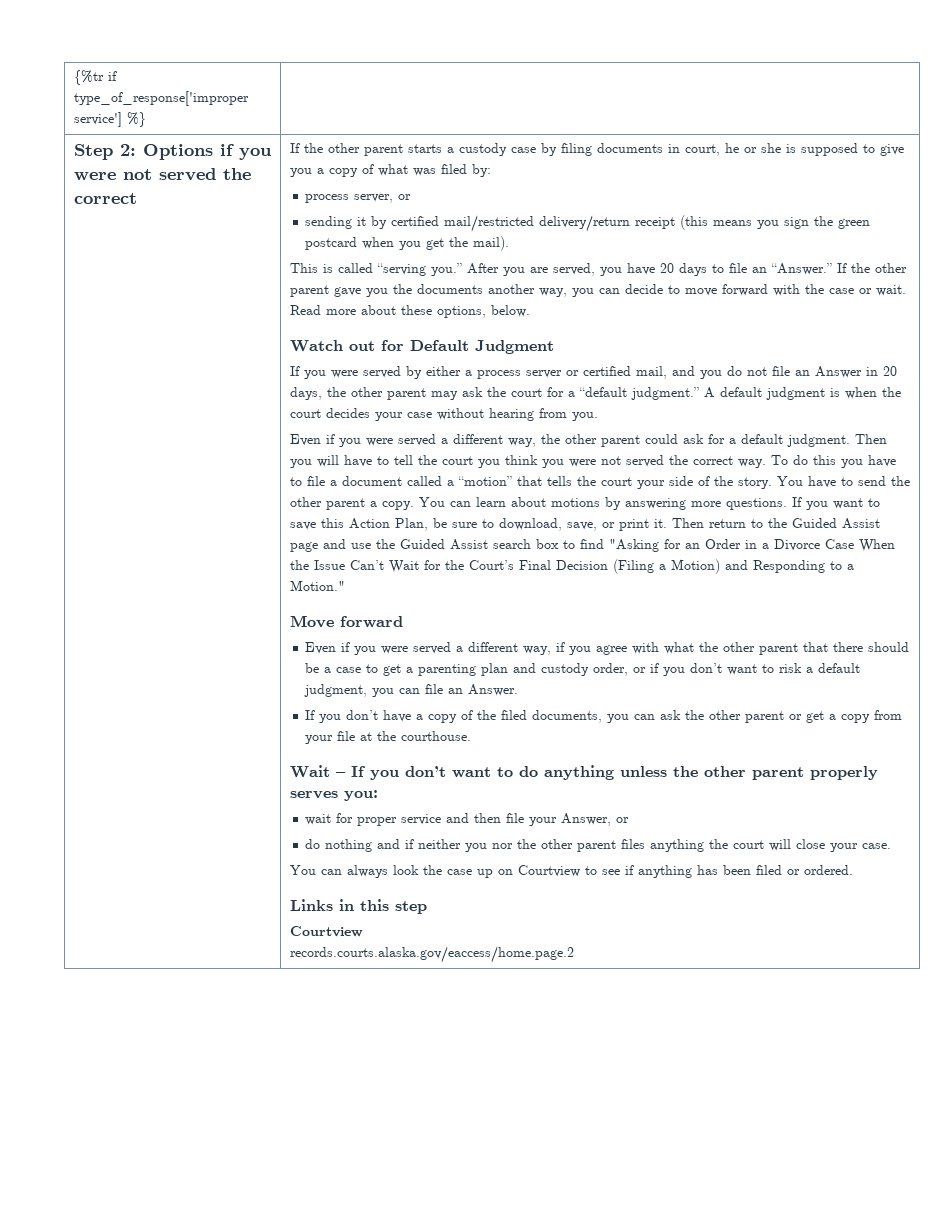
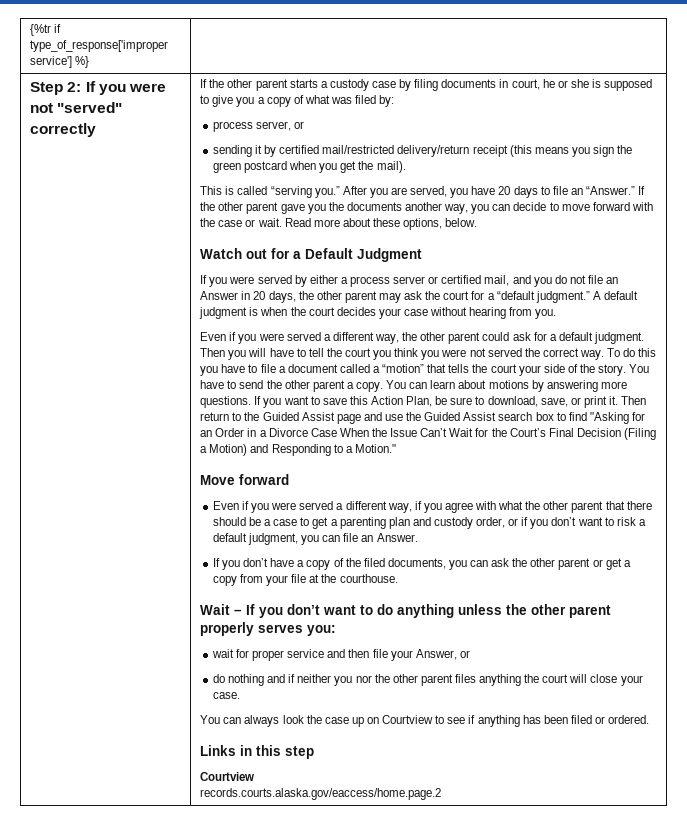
[142,144,272,160] [73,168,251,181] [73,193,137,204] Options if you were not served the correct -> [85,81,166,95] [30,102,123,113] [30,123,97,137] If you were not "served" correctly
(404, 345) none -> [293,251,302,259] a

